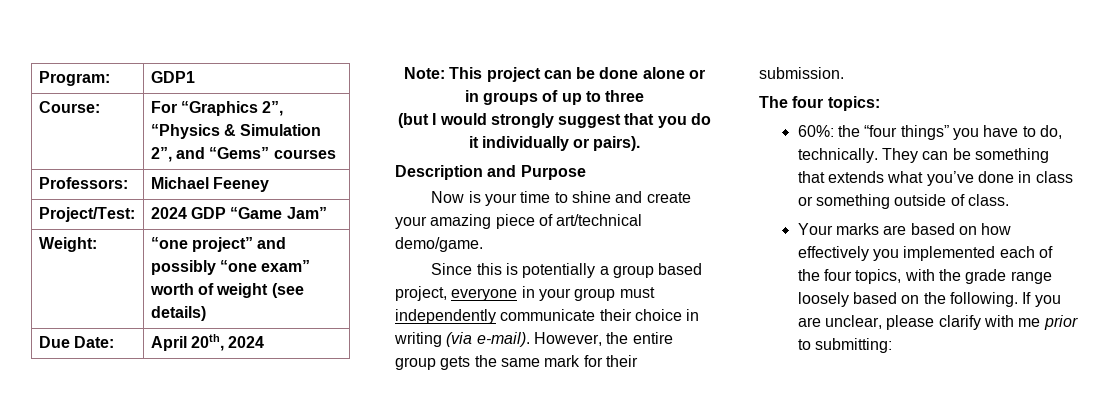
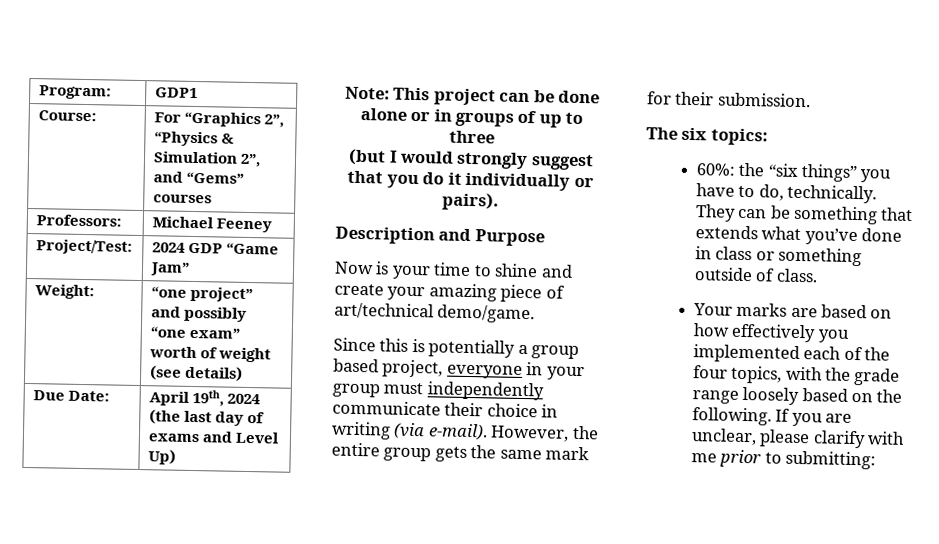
[190,334,265,351] 20th, 2024 -> [191,389,261,407] [148,409,265,426] [147,431,280,444] [147,449,176,465] 19th, 2024 (the last day of exams and Level Up)
[792,96,824,108] four -> [681,127,708,141] six
[864,125,898,137] “four -> [767,163,799,177] “six

